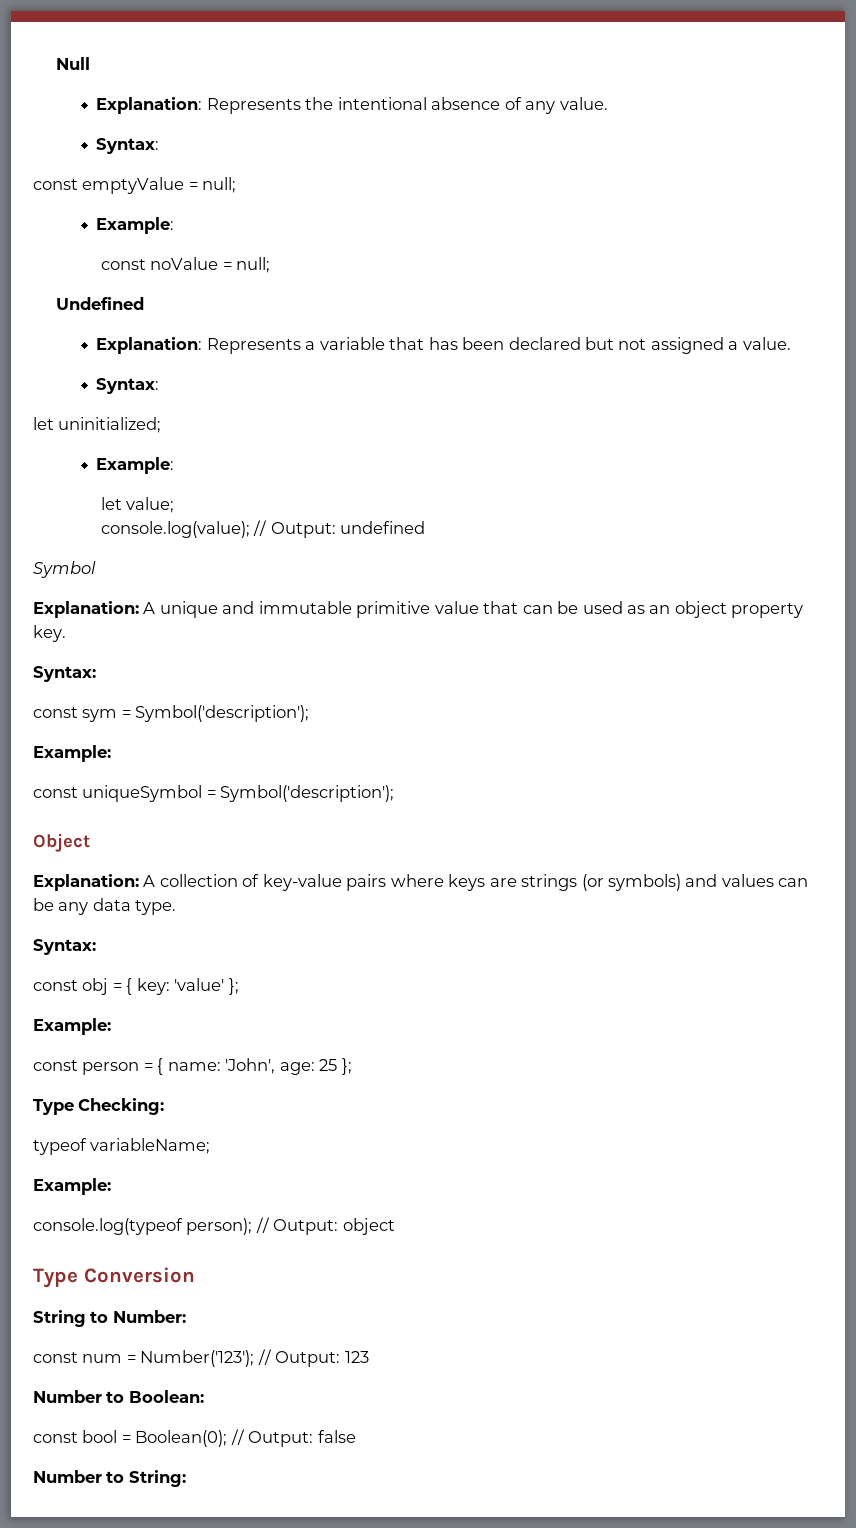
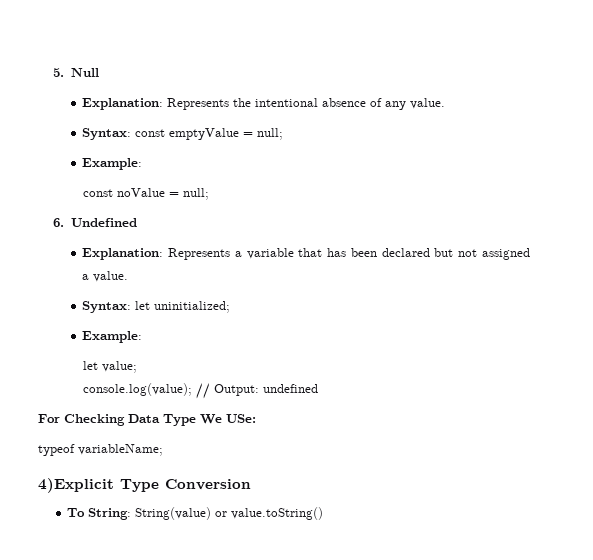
(55, 63) none -> [53,68,65,77] 5.
(160, 146) // -> (132, 134) none
(271, 265) none -> [53,218,65,227] 6.
(160, 386) // -> (132, 307) none
[33,561,96,578] [33,601,804,618] [33,625,66,642] [33,666,96,682] [33,705,310,722] [33,745,111,762] [33,785,395,802] [33,833,90,852] [33,874,809,891] [33,898,177,915] [33,939,96,955] [33,978,239,995] [33,1018,111,1035] [33,1058,352,1075] [33,1098,165,1115] [33,1138,211,1155] [33,1178,111,1195] [33,1217,395,1235] [33,1267,195,1288] [33,1310,186,1327] [33,1349,369,1367] [33,1390,204,1403] [33,1429,356,1447] [33,1470,186,1487] Symbol // Explanation: A unique and immutable primitive value that can be used as an object property key. // Syntax: // const sym = Symbol('description'); // Example: // const uniqueSymbol = Symbol('description'); // Object // Explanation: A collection of key-value pairs where keys are strings (or symbols) and values can be any data type. // Syntax: // const obj = { key: 'value' }; // Example: // const person = { name: 'John', age: 25 }; // Type Checking: // typeof variableName; // Example: // console.log(typeof person); // Output: object // Type Conversion // String to Number: // const num = Number('123'); // Output: 123 // Number to Boolean: // const bool = Boolean(0); // Output: false // Number to String: -> [38,414,256,426] [38,444,163,456] [38,478,251,493] [67,507,324,520] For Checking Data Type We USe: // typeof variableName; // 4)Explicit Type Conversion // To String: String(value) or value.toString()

